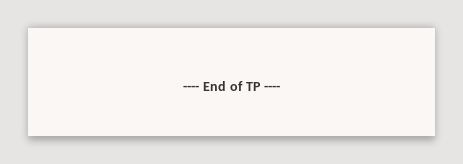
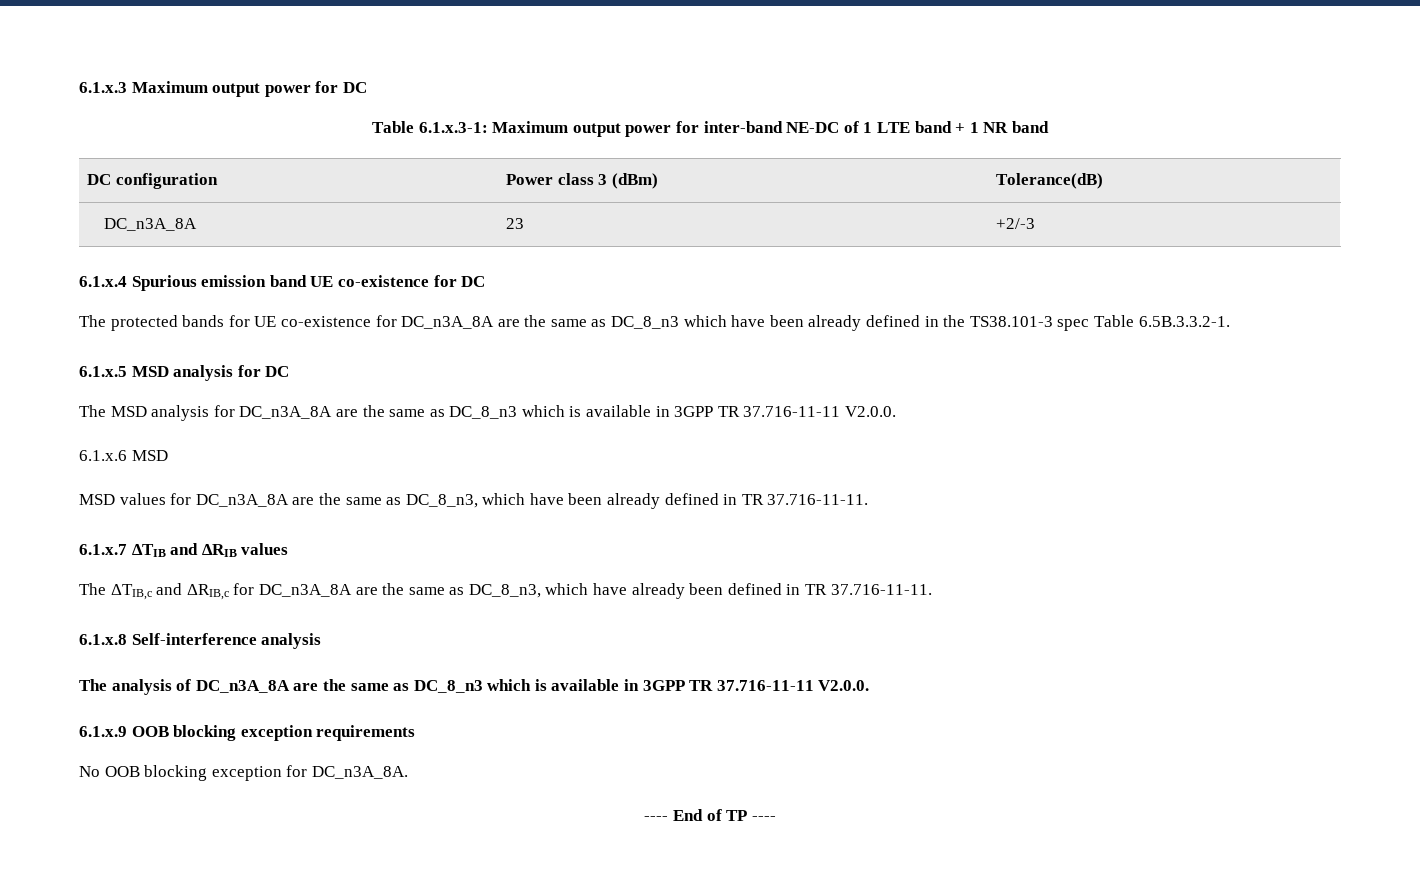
(183, 88) none -> [79,81,367,97] [372,121,1049,137] [87,173,218,189] [506,173,658,189] [996,173,1104,189] [104,218,198,231] [506,218,525,229] [996,218,1036,229] [79,275,486,291] [79,315,1230,331] [79,365,290,381] [79,405,897,421] [79,450,168,461] [79,493,869,509] [79,543,289,557] [79,583,932,600] [79,633,322,649] [79,679,870,695] [79,725,416,741] [79,765,408,781] 6.1.x.3 Maximum output power for DC // Table 6.1.x.3-1: Maximum output power for inter-band NE-DC of 1 LTE band + 1 NR band // DC configuration | Power class 3 (dBm) | Tolerance(dB) // DC_n3A_8A | 23 | +2/-3 // 6.1.x.4 Spurious emission band UE co-existence for DC // The protected bands for UE co-existence for DC_n3A_8A are the same as DC_8_n3 which have been already defined in the TS38.101-3 spec Table 6.5B.3.3.2-1. // 6.1.x.5 MSD analysis for DC // The MSD analysis for DC_n3A_8A are the same as DC_8_n3 which is available in 3GPP TR 37.716-11-11 V2.0.0. // 6.1.x.6 MSD // MSD values for DC_n3A_8A are the same as DC_8_n3, which have been already defined in TR 37.716-11-11. // 6.1.x.7 ∆TIB and ∆RIB values // The ΔTIB,c and ΔRIB,c for DC_n3A_8A are the same as DC_8_n3, which have already been defined in TR 37.716-11-11. // 6.1.x.8 Self-interference analysis // The analysis of DC_n3A_8A are the same as DC_8_n3 which is available in 3GPP TR 37.716-11-11 V2.0.0. // 6.1.x.9 OOB blocking exception requirements // No OOB blocking exception for DC_n3A_8A. //

